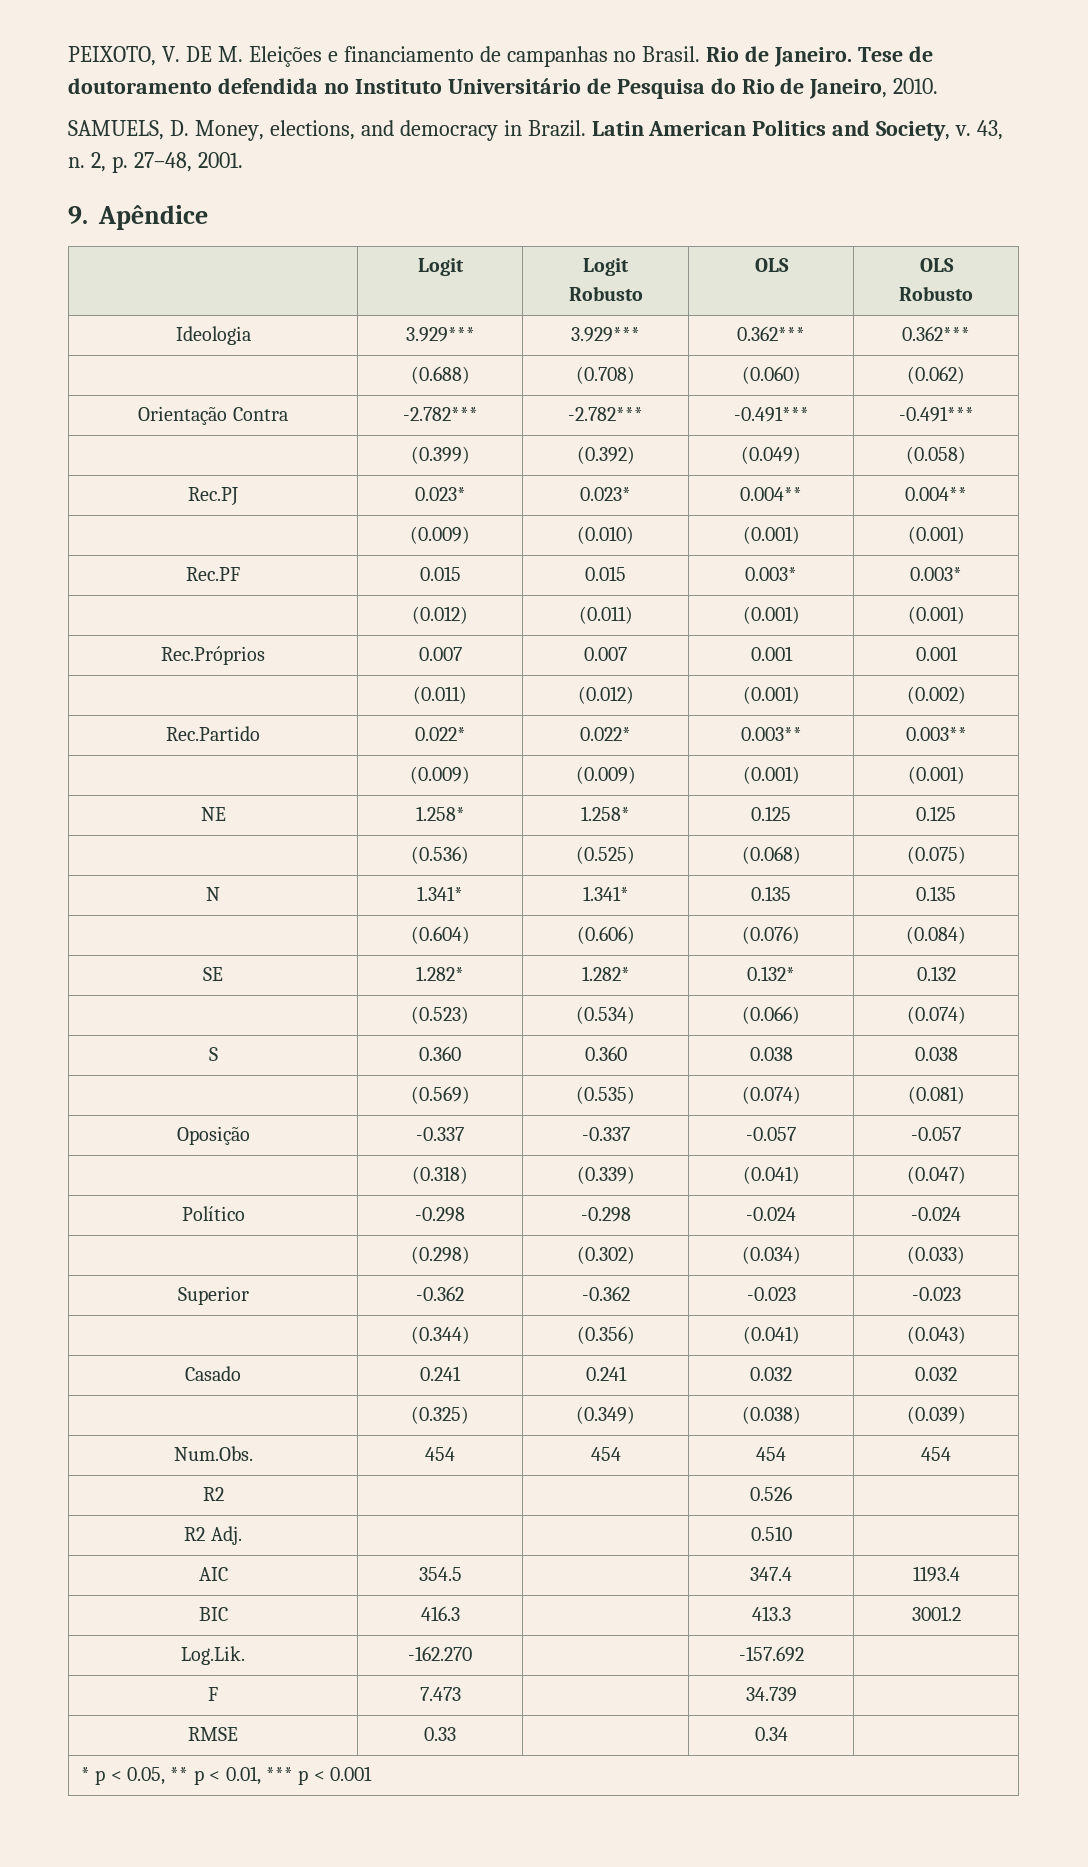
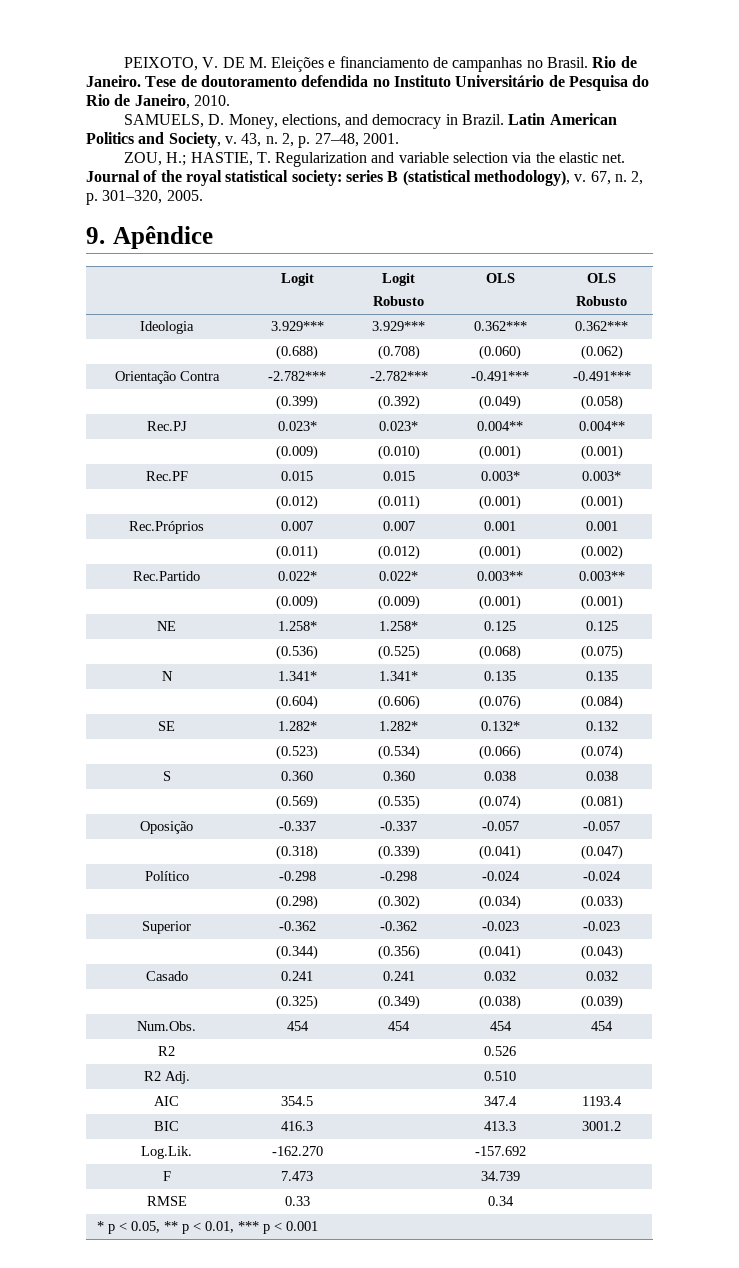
(243, 160) none -> [123,152,626,167] [86,170,644,186] [86,190,203,205] // ZOU, H.; HASTIE, T. Regularization and variable selection via the elastic net. Journal of the royal statistical society: series B (statistical methodology), v. 67, n. 2, p. 301–320, 2005.

